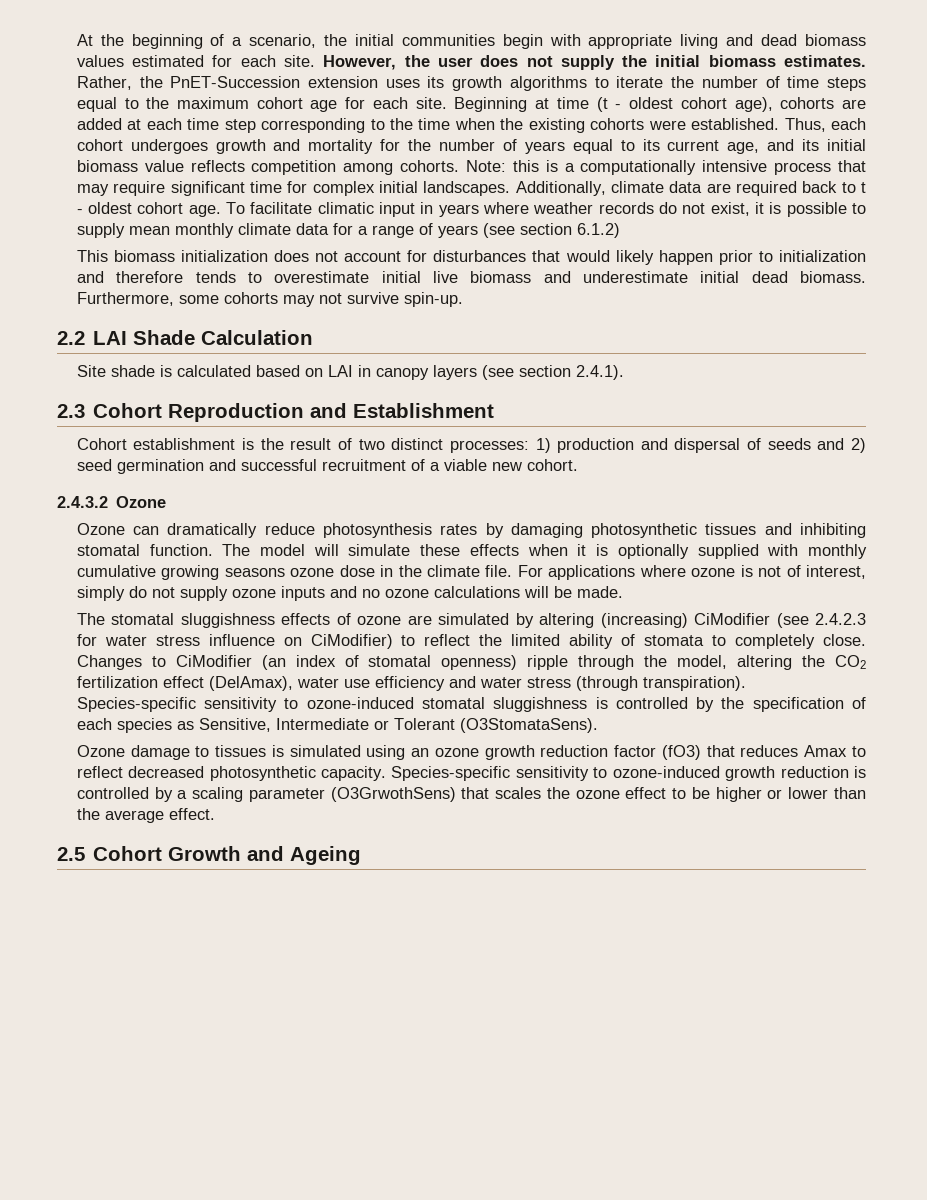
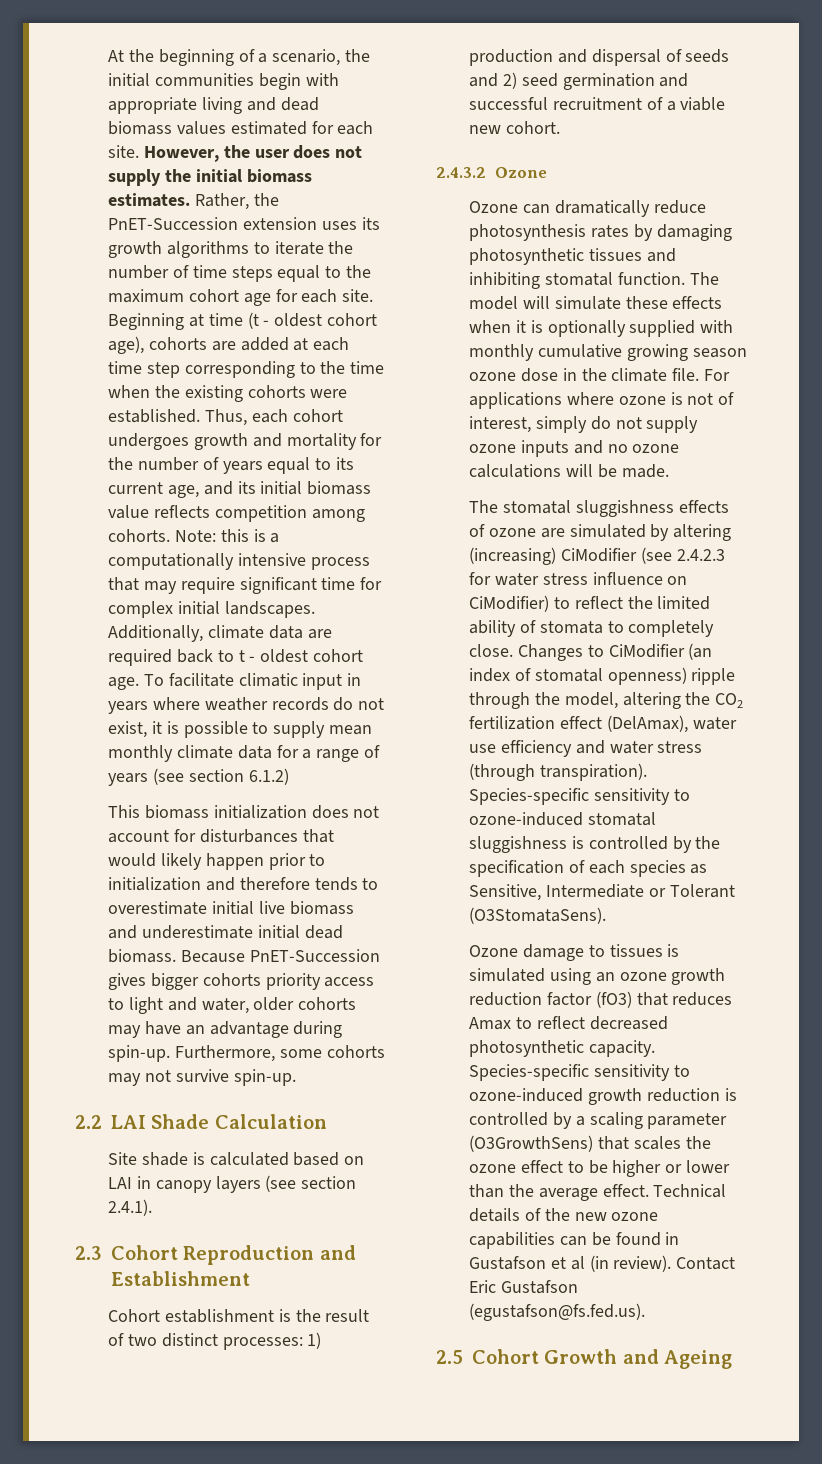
(866, 277) none -> [180,949,380,963] [107,973,375,990] [107,997,357,1014] [107,1021,343,1038] [107,1045,170,1062] Because PnET-Succession gives bigger cohorts priority access to light and water, older cohorts may have an advantage during spin-up.
[224,568,285,577] seasons -> [692,348,747,358] season
[330,787,456,802] (O3GrwothSens) -> [468,1135,593,1152] (O3GrowthSens)
(215, 814) none -> [653,1184,727,1198] [468,1208,659,1222] [468,1232,680,1249] [468,1255,736,1272] [468,1280,578,1294] [468,1303,645,1321] Technical details of the new ozone capabilities can be found in Gustafson et al (in review). Contact Eric Gustafson (egustafson@fs.fed.us).

